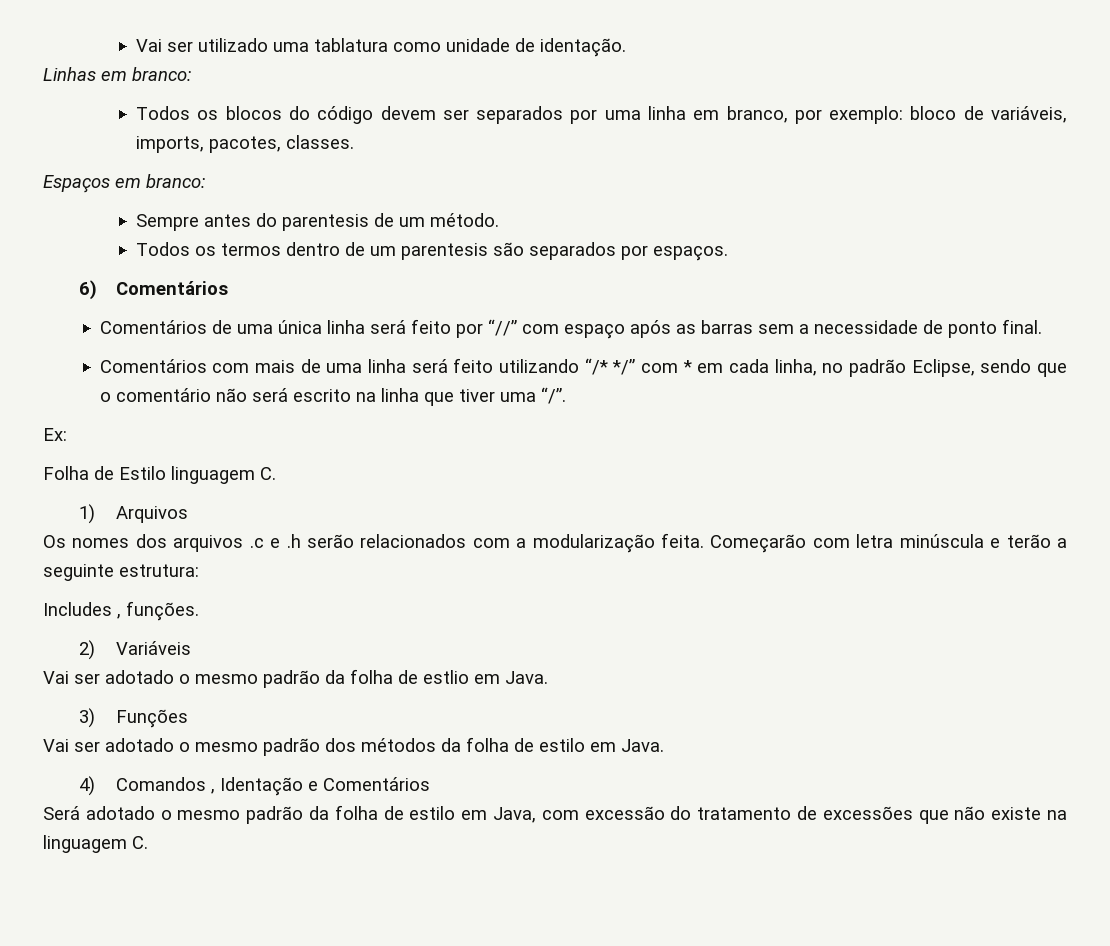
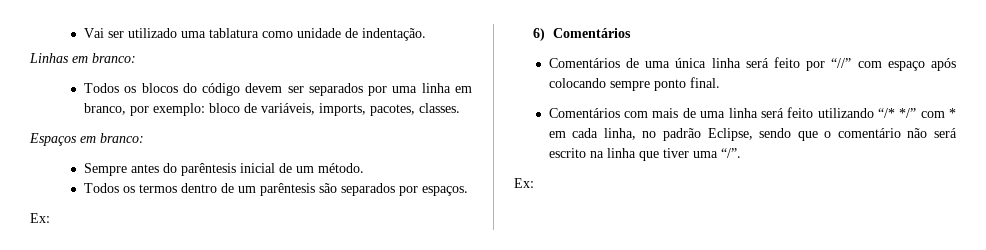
[540,38,627,57] identação. -> [362,28,427,41] indentação.
[282,214,370,231] parentesis -> [181,163,276,176] parêntesis inicial
[401,243,489,260] parentesis -> [260,183,316,196] parêntesis
(729, 253) none -> [30,213,50,223] // Ex:
[675,320,943,334] as barras sem a necessidade de -> [548,78,650,91] colocando sempre
[43,466,276,484] [79,504,188,524] [43,533,1068,553] [43,564,199,581] [43,601,199,621] [79,640,191,660] [43,669,548,688] [79,708,188,728] [43,737,664,756] [79,776,430,796] [43,805,1067,824] [43,835,148,853] // Folha de Estilo linguagem C. // 1) Arquivos // Os nomes dos arquivos .c e .h serão relacionados com a modularização feita. Começarão com letra minúscula e terão a seguinte estrutura: // Includes , funções. // 2) Variáveis // Vai ser adotado o mesmo padrão da folha de estlio em Java. // 3) Funções // Vai ser adotado o mesmo padrão dos métodos da folha de estilo em Java. // 4) Comandos , Identação e Comentários // Será adotado o mesmo padrão da folha de estilo em Java, com excessão do tratamento de excessões que não existe na linguagem C. -> (534, 183) none

